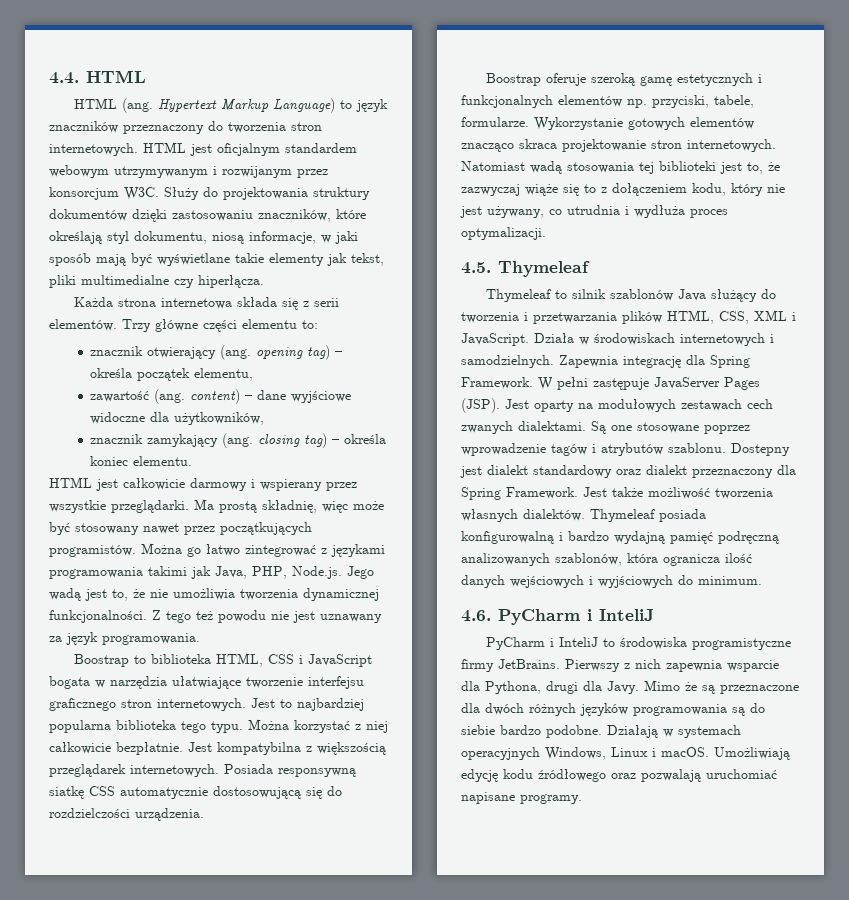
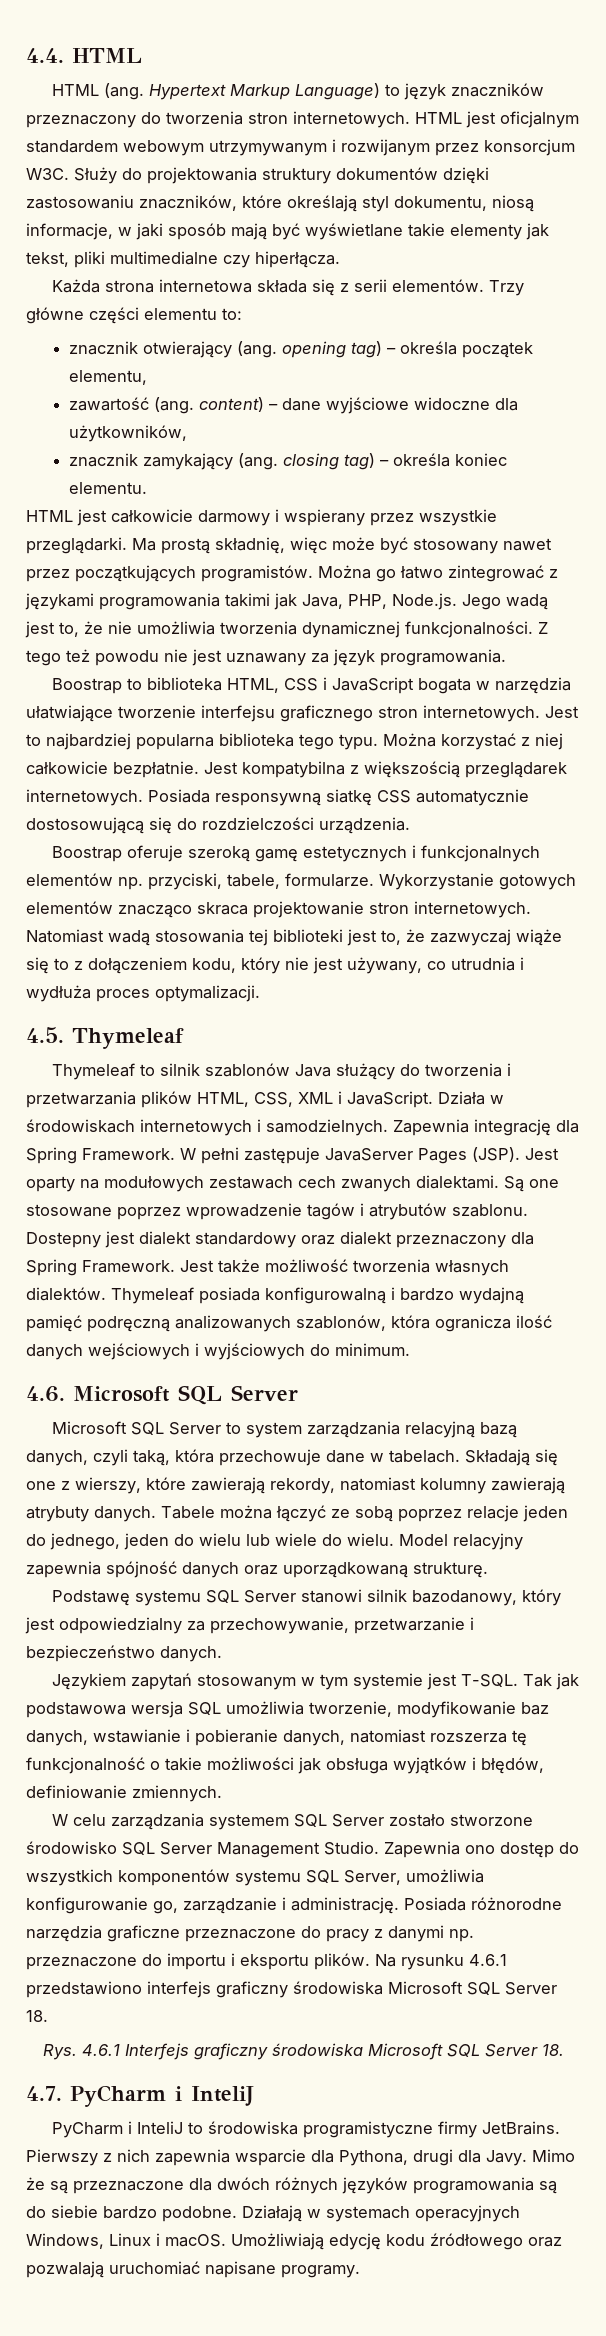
(491, 616) none -> [73,1385,299,1405] [51,1421,517,1438] [26,1449,558,1466] [26,1477,565,1494] [26,1505,568,1522] [26,1533,523,1550] [26,1561,488,1578] [51,1589,561,1606] [25,1617,474,1634] [26,1645,222,1662] [51,1673,579,1690] [26,1701,549,1718] [26,1729,527,1746] [26,1757,544,1774] [26,1785,222,1802] [51,1813,533,1830] [26,1841,579,1858] [26,1869,484,1886] [26,1897,562,1914] [26,1925,474,1942] [26,1953,507,1970] [26,1981,557,1998] [26,2010,48,2022] [42,2043,564,2060] [26,2086,62,2101] Microsoft SQL Server // Microsoft SQL Server to system zarządzania relacyjną bazą danych, czyli taką, która przechowuje dane w tabelach. Składają się one z wierszy, które zawierają rekordy, natomiast kolumny zawierają atrybuty danych. Tabele można łączyć ze sobą poprzez relacje jeden do jednego, jeden do wielu lub wiele do wielu. Model relacyjny zapewnia spójność danych oraz uporządkowaną strukturę. // Podstawę systemu SQL Server stanowi silnik bazodanowy, który jest odpowiedzialny za przechowywanie, przetwarzanie i bezpieczeństwo danych. // Językiem zapytań stosowanym w tym systemie jest T-SQL. Tak jak podstawowa wersja SQL umożliwia tworzenie, modyfikowanie baz danych, wstawianie i pobieranie danych, natomiast rozszerza tę funkcjonalność o takie możliwości jak obsługa wyjątków i błędów, definiowanie zmiennych. // W celu zarządzania systemem SQL Server zostało stworzone środowisko SQL Server Management Studio. Zapewnia ono dostęp do wszystkich komponentów systemu SQL Server, umożliwia konfigurowanie go, zarządzanie i administrację. Posiada różnorodne narzędzia graficzne przeznaczone do pracy z danymi np. przeznaczone do importu i eksportu plików. Na rysunku 4.6.1 przedstawiono interfejs graficzny środowiska Microsoft SQL Server 18. // Rys. 4.6.1 Interfejs graficzny środowiska Microsoft SQL Server 18. // 4.7.

